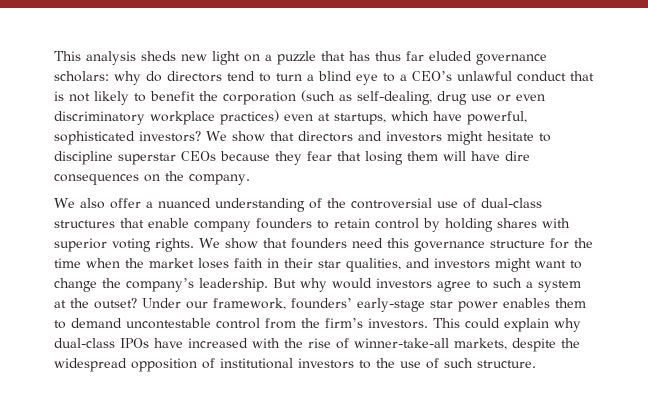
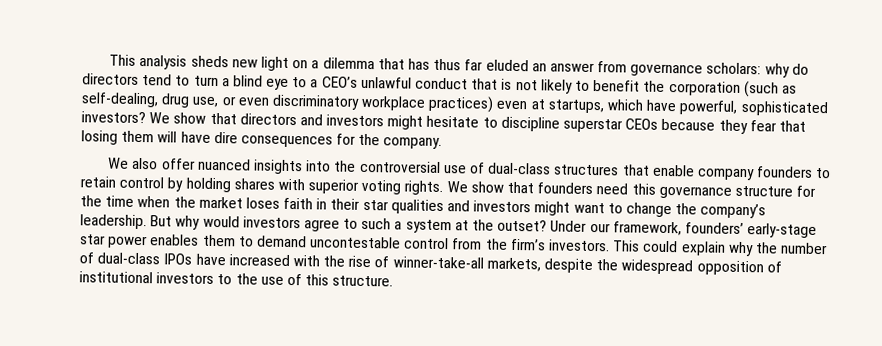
[277,51,316,65] puzzle -> [322,57,375,70] dilemma
(472, 56) none -> [531,61,628,73] an answer from
[471,94,492,101] use -> [192,96,219,108] use,
[144,174,160,182] on -> [336,133,357,145] for
[146,198,322,212] a nuanced understanding of -> [197,158,332,175] nuanced insights into
[346,258,401,272] qualities, -> [390,199,444,215] qualities
(581, 325) none -> [754,242,829,255] [79,252,94,264] the number of
[444,358,473,368] such -> [305,274,330,286] this

